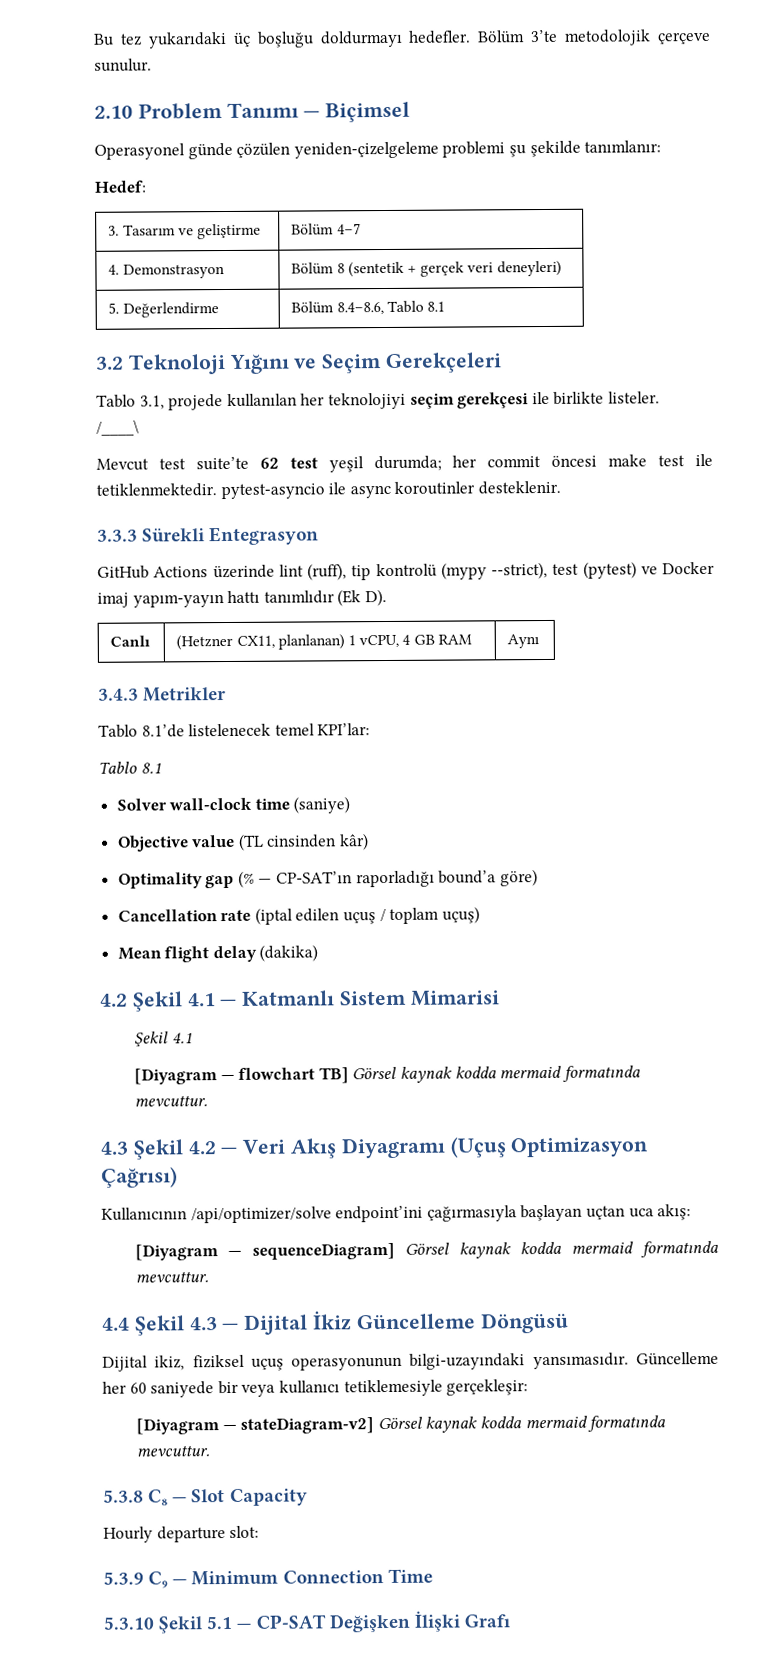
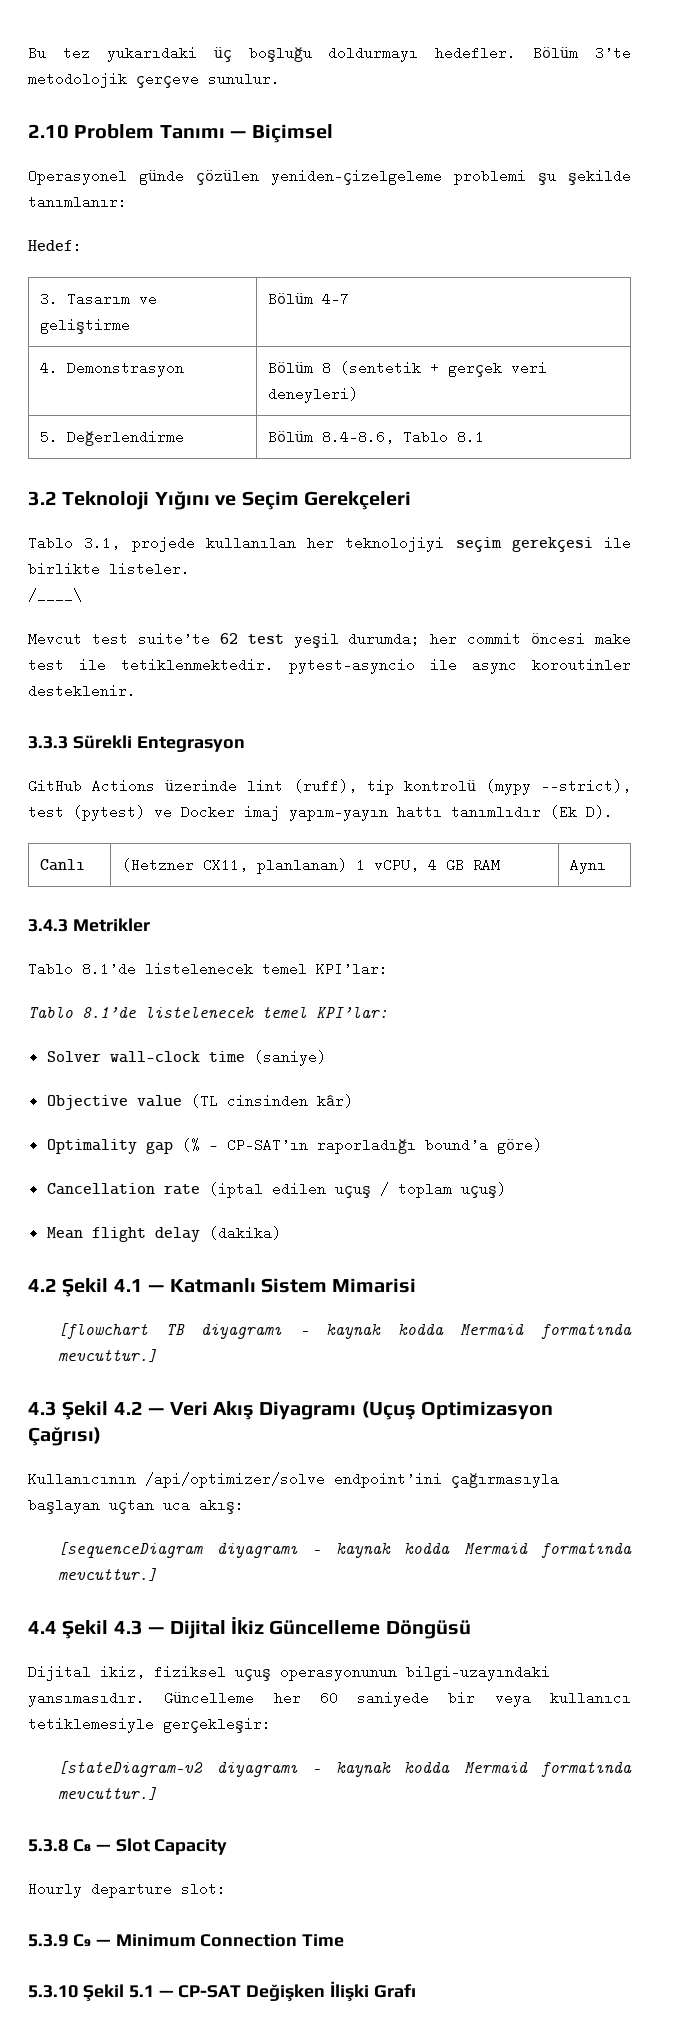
[140,762,162,774] 8.1 -> [82,1006,388,1018] 8.1’de listelenecek temel KPI’lar:
[133,1031,193,1047] [133,1065,641,1085] [133,1095,208,1107] Şekil 4.1 // [Diyagram — flowchart TB] Görsel kaynak kodda mermaid formatında mevcuttur. -> [58,1323,632,1339] [58,1349,158,1362] [flowchart TB diyagramı — kaynak kodda Mermaid formatında mevcuttur.]
[134,1240,719,1261] [134,1271,209,1283] [Diyagram — sequenceDiagram] Görsel kaynak kodda mermaid formatında mevcuttur. -> [58,1542,632,1558] [58,1568,158,1581] [sequenceDiagram diyagramı — kaynak kodda Mermaid formatında mevcuttur.]
[135,1415,667,1435] [135,1445,210,1457] [Diyagram — stateDiagram-v2] Görsel kaynak kodda mermaid formatında mevcuttur. -> [58,1761,632,1777] [58,1787,158,1800] [stateDiagram-v2 diyagramı — kaynak kodda Mermaid formatında mevcuttur.]

